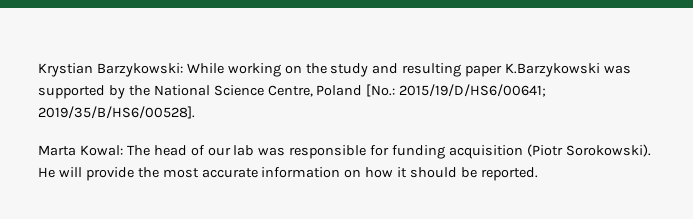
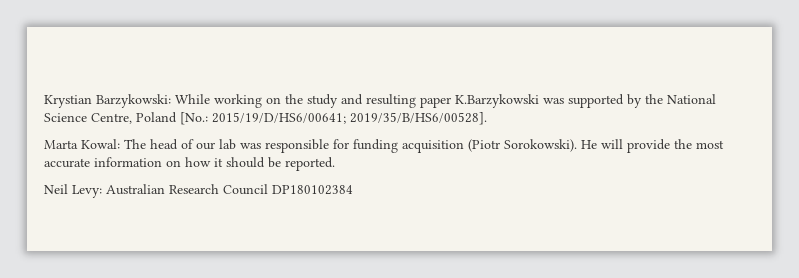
(538, 174) none -> [44,184,353,198] // Neil Levy: Australian Research Council DP180102384

